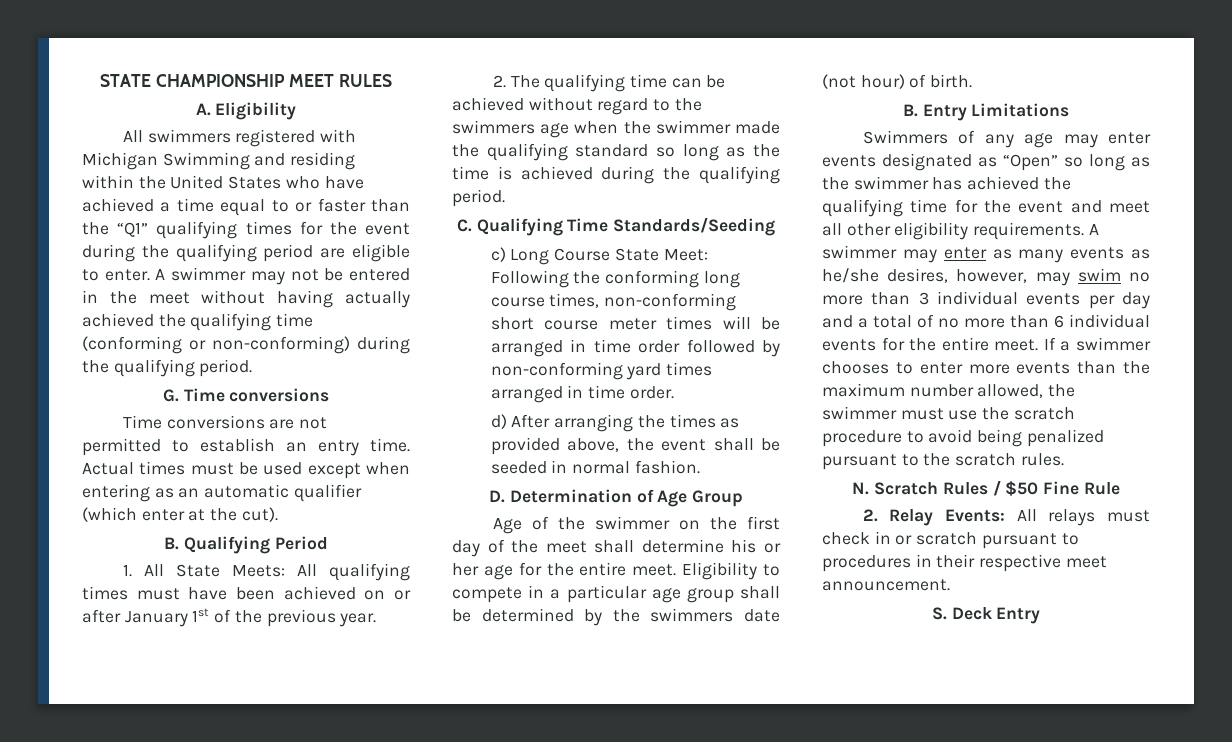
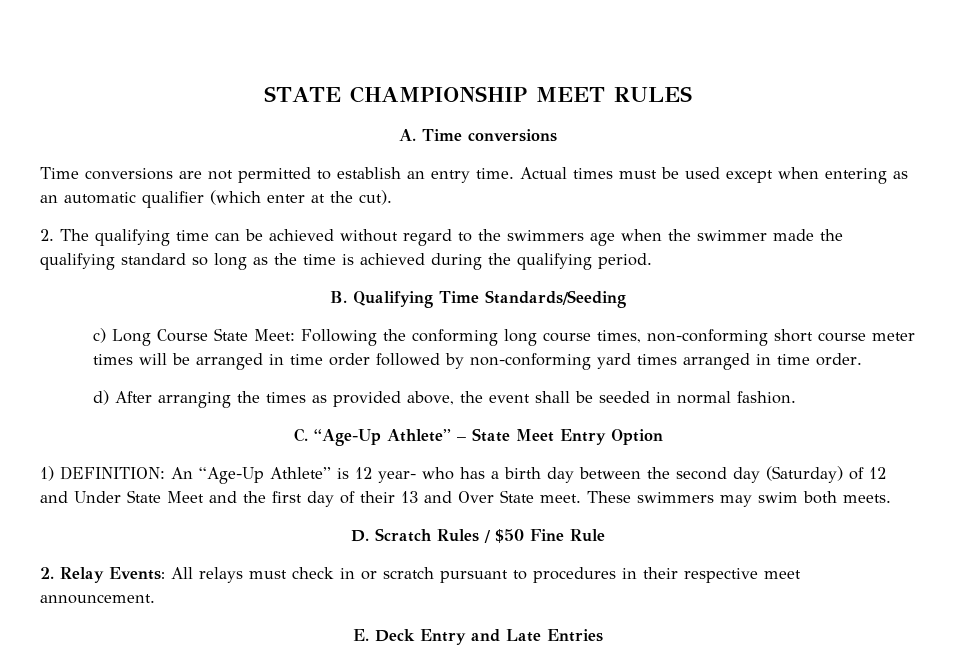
[215,102,297,120] [122,129,356,147] [82,152,356,170] [82,175,364,189] [82,198,411,216] [82,221,410,239] [82,244,411,262] [82,267,411,285] [82,290,410,308] [82,313,314,331] [82,336,410,354] [82,359,253,377] [162,389,179,402] Eligibility // All swimmers registered with Michigan Swimming and residing within the United States who have achieved a time equal to or faster than the “Q1” qualifying times for the event during the qualifying period are eligible to enter. A swimmer may not be entered in the meet without having actually achieved the qualifying time (conforming or non-conforming) during the qualifying period. // G. -> (416, 135) none
[164,536,328,554] [122,563,410,581] [82,586,411,600] [82,608,377,627] // B. Qualifying Period // 1. All State Meets: All qualifying times must have been achieved on or after January 1st of the previous year. -> (392, 197) none
[456,219,472,232] C. -> [330,291,347,303] B.
[489,489,743,507] [492,516,780,534] [452,539,781,557] [452,562,780,580] [452,585,780,603] [452,608,780,626] [822,74,973,89] [902,103,1070,121] [862,130,1151,148] [822,153,1150,171] [822,176,1071,190] [822,199,1150,217] [822,222,1099,240] [822,245,1150,263] [822,268,1150,286] [822,291,1150,309] [822,314,1150,328] [822,337,1151,351] [822,361,1150,374] [822,383,1076,398] [822,406,1075,420] [822,429,1104,447] [822,453,1064,470] [852,482,870,495] D. Determination of Age Group // Age of the swimmer on the first day of the meet shall determine his or her age for the entire meet. Eligibility to compete in a particular age group shall be determined by the swimmers date (not hour) of birth. // B. Entry Limitations // Swimmers of any age may enter events designated as “Open” so long as the swimmer has achieved the qualifying time for the event and meet all other eligibility requirements. A swimmer may enter as many events as he/she desires, however, may swim no more than 3 individual events per day and a total of no more than 6 individual events for the entire meet. If a swimmer chooses to enter more events than the maximum number allowed, the swimmer must use the scratch procedure to avoid being penalized pursuant to the scratch rules. // N. -> [293,428,663,446] [40,466,886,484] [40,490,891,507] [351,530,369,542] C. “Age-Up Athlete” – State Meet Entry Option // 1) DEFINITION: An “Age-Up Athlete” is 12 year- who has a birth day between the second day (Saturday) of 12 and Under State Meet and the first day of their 13 and Over State meet. These swimmers may swim both meets. // D.
[931,607,947,620] S. -> [353,629,369,641] E.
(1041, 615) none -> [471,629,603,642] and Late Entries

